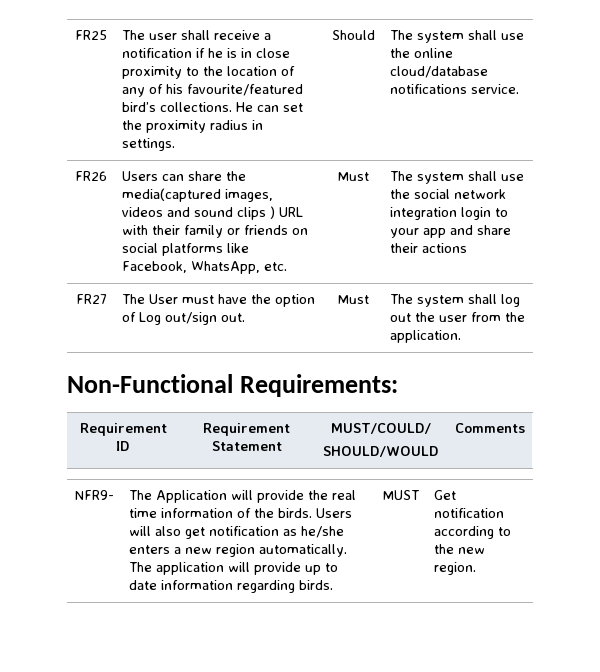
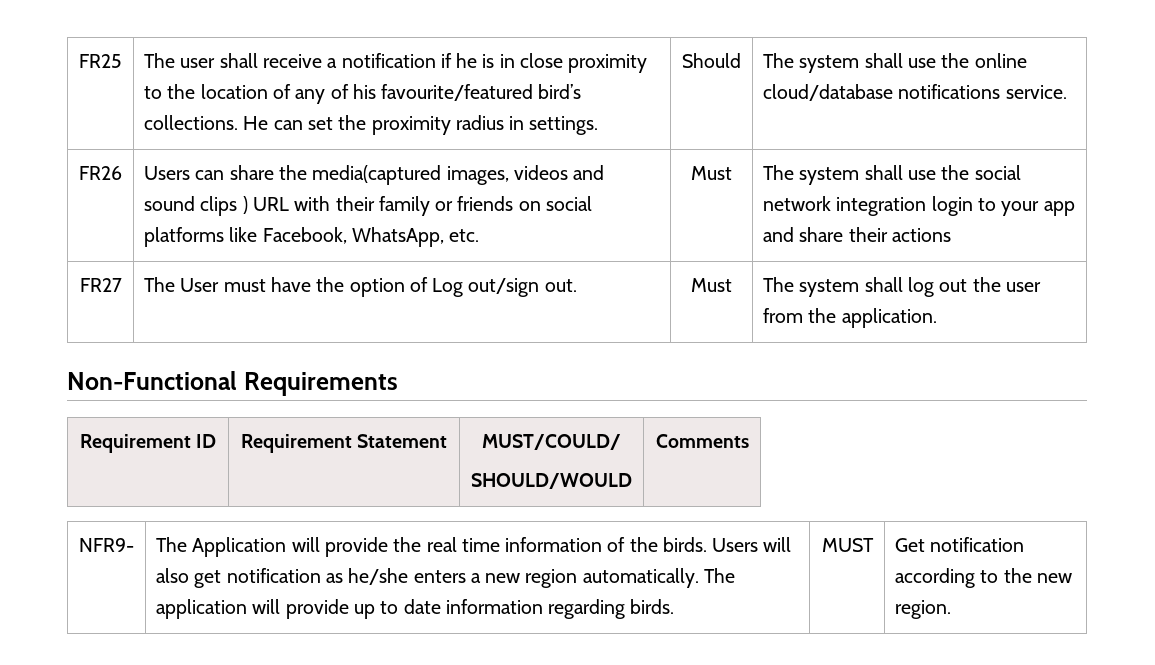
[240,374,399,397] Requirements: -> [243,372,398,396] Requirements

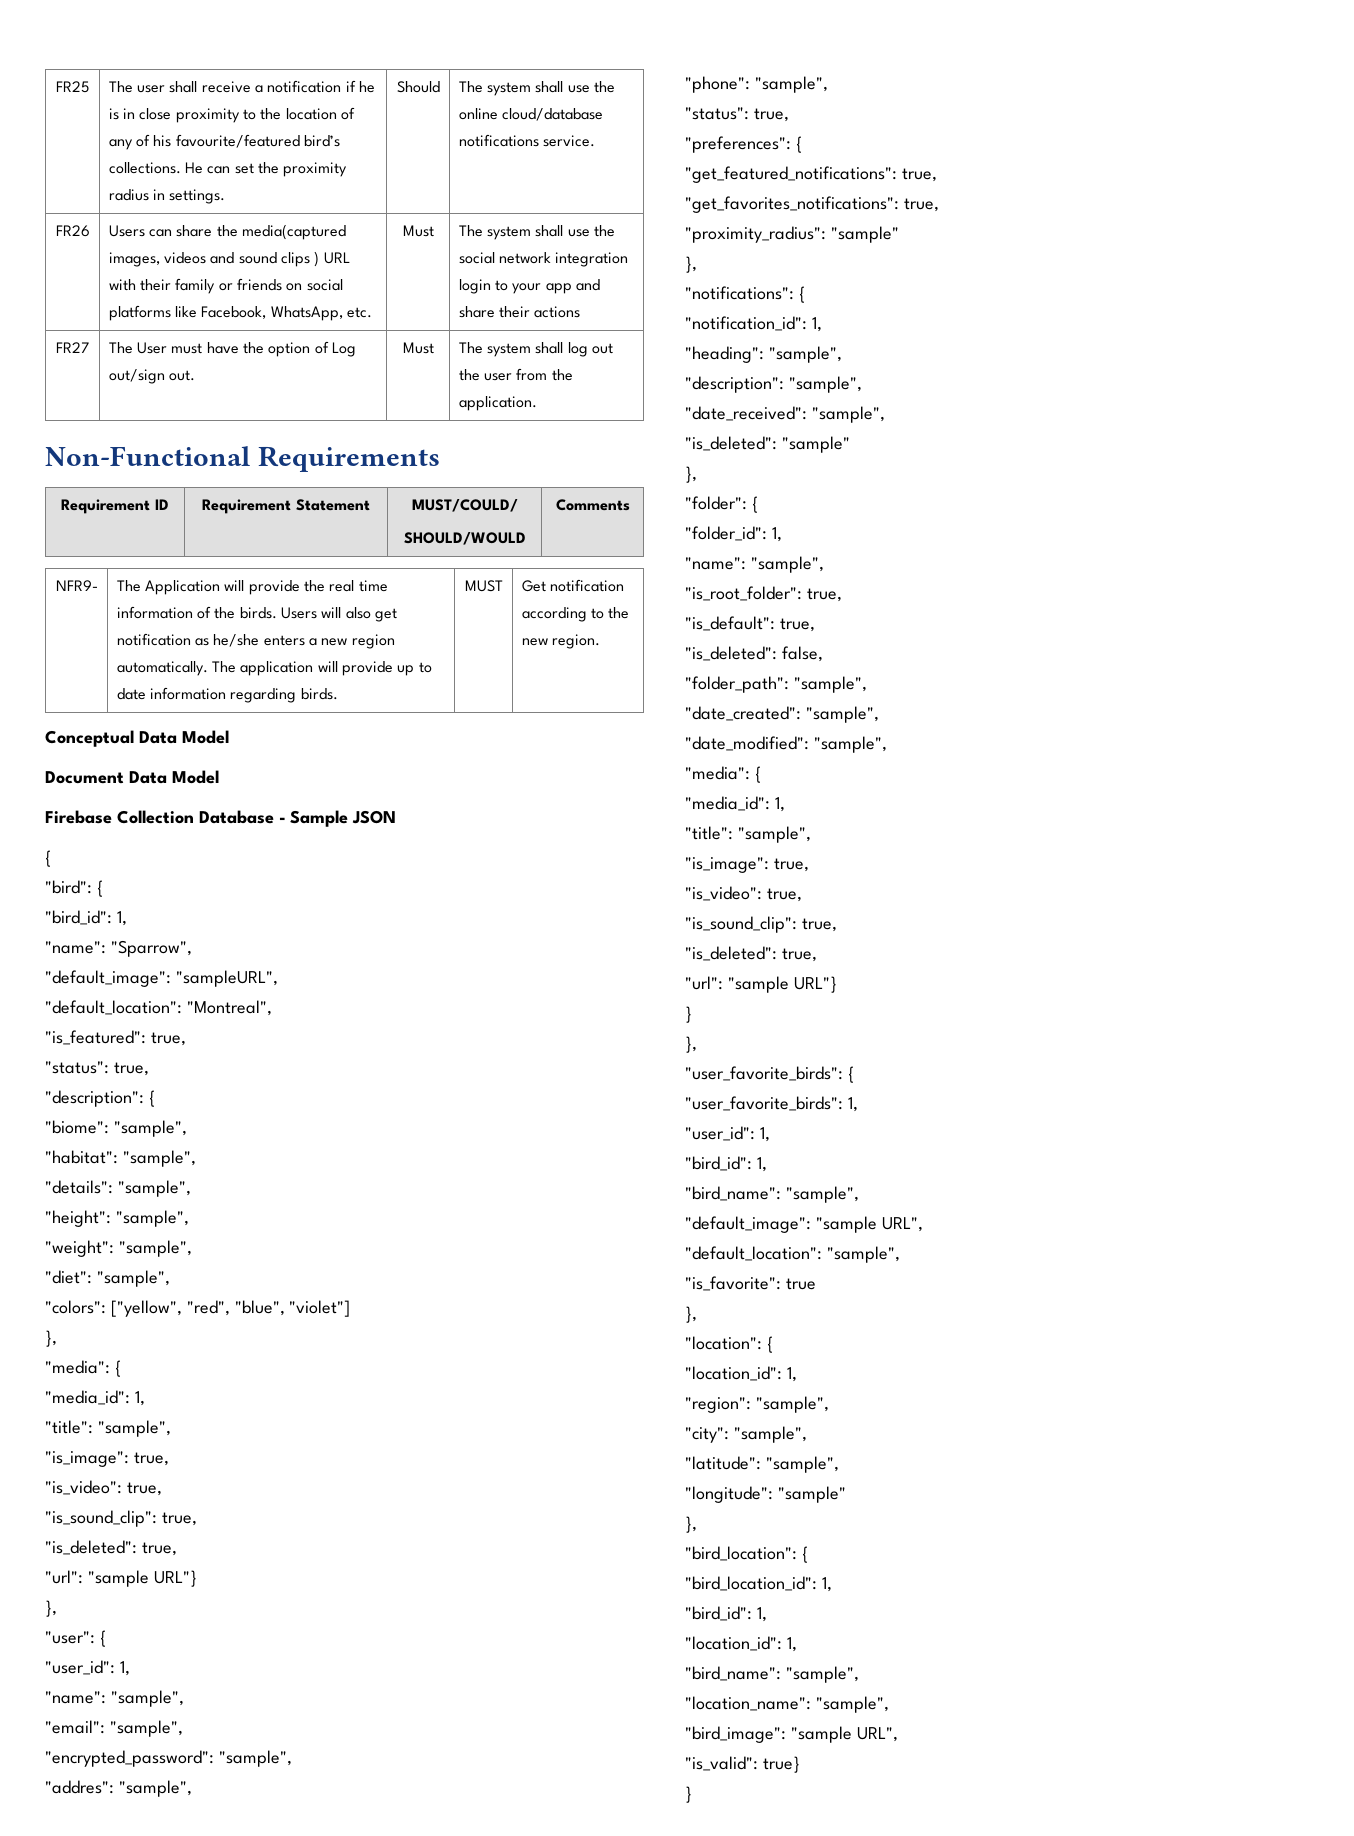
(952, 609) none -> [45,730,229,747] [45,770,219,784] [45,810,397,827] [45,850,51,867] [45,880,103,897] [45,910,127,926] [45,940,192,957] [45,970,278,987] [45,1000,272,1016] [45,1030,186,1046] [45,1061,149,1076] [45,1090,155,1107] [45,1120,187,1137] [45,1150,196,1167] [45,1180,191,1197] [45,1210,189,1227] [45,1240,192,1257] [45,1270,170,1287] [45,1300,351,1317] [45,1330,57,1347] [45,1360,121,1377] [45,1390,145,1406] [45,1420,171,1437] [45,1451,169,1467] [45,1480,162,1496] [45,1510,197,1527] [45,1540,177,1556] [45,1570,197,1587] [45,1600,57,1617] [45,1630,106,1647] [45,1660,130,1676] [45,1690,184,1707] [45,1720,183,1737] [45,1750,292,1767] [45,1780,192,1797] [685,76,828,93] [685,107,789,122] [685,136,802,153] [685,166,937,183] [685,196,939,213] [685,226,899,243] [685,256,697,273] [685,286,805,303] [685,316,822,332] [685,346,842,363] [685,376,862,393] [685,406,885,423] [685,436,850,453] [685,466,697,483] [685,496,758,513] [685,526,782,542] [685,556,824,573] [685,586,842,602] [685,616,815,632] [685,646,823,662] [685,676,867,693] [685,706,879,723] [685,736,887,753] [685,766,761,783] [685,796,785,812] [685,826,811,843] [685,857,809,873] [685,886,802,902] [685,916,837,933] [685,946,817,962] [685,976,837,993] [685,1006,692,1023] [685,1036,697,1053] [685,1066,854,1083] [685,1096,858,1112] [685,1126,770,1142] [685,1156,767,1172] [685,1186,859,1203] [685,1216,923,1233] [685,1246,900,1263] [685,1276,816,1291] [685,1306,697,1323] [685,1336,773,1353] [685,1366,797,1382] [685,1396,829,1413] [685,1426,807,1443] [685,1456,839,1473] [685,1486,846,1503] [685,1516,697,1533] [685,1546,808,1563] [685,1576,832,1592] [685,1606,767,1622] [685,1636,797,1652] [685,1666,859,1683] [685,1696,889,1713] [685,1726,898,1743] [685,1756,800,1773] [685,1786,692,1803] // Conceptual Data Model // Document Data Model // Firebase Collection Database - Sample JSON // { // "bird": { // "bird_id": 1, // "name": "Sparrow", // "default_image": "sampleURL", // "default_location": "Montreal", // "is_featured": true, // "status": true, // "description": { // "biome": "sample", // "habitat": "sample", // "details": "sample", // "height": "sample", // "weight": "sample", // "diet": "sample", // "colors": ["yellow", "red", "blue", "violet"] // }, // "media": { // "media_id": 1, // "title": "sample", // "is_image": true, // "is_video": true, // "is_sound_clip": true, // "is_deleted": true, // "url": "sample URL"} // }, // "user": { // "user_id": 1, // "name": "sample", // "email": "sample", // "encrypted_password": "sample", // "addres": "sample", // "phone": "sample", // "status": true, // "preferences": { // "get_featured_notifications": true, // "get_favorites_notifications": true, // "proximity_radius": "sample" // }, // "notifications": { // "notification_id": 1, // "heading": "sample", // "description": "sample", // "date_received": "sample", // "is_deleted": "sample" // }, // "folder": { // "folder_id": 1, // "name": "sample", // "is_root_folder": true, // "is_default": true, // "is_deleted": false, // "folder_path": "sample", // "date_created": "sample", // "date_modified": "sample", // "media": { // "media_id": 1, // "title": "sample", // "is_image": true, // "is_video": true, // "is_sound_clip": true, // "is_deleted": true, // "url": "sample URL"} // } // }, // "user_favorite_birds": { // "user_favorite_birds": 1, // "user_id": 1, // "bird_id": 1, // "bird_name": "sample", // "default_image": "sample URL", // "default_location": "sample", // "is_favorite": true // }, // "location": { // "location_id": 1, // "region": "sample", // "city": "sample", // "latitude": "sample", // "longitude": "sample" // }, // "bird_location": { // "bird_location_id": 1, // "bird_id": 1, // "location_id": 1, // "bird_name": "sample", // "location_name": "sample", // "bird_image": "sample URL", // "is_valid": true} // }

